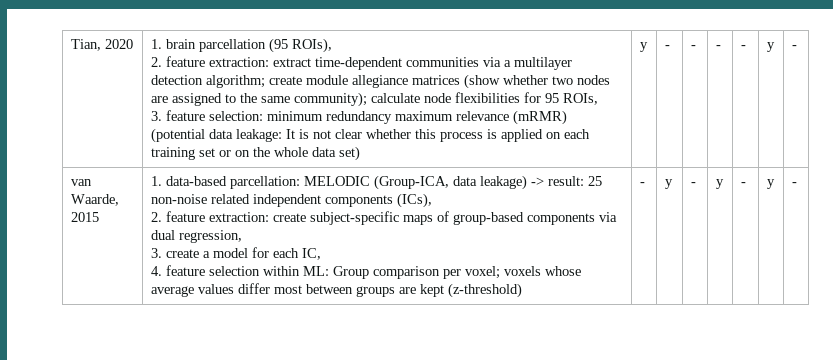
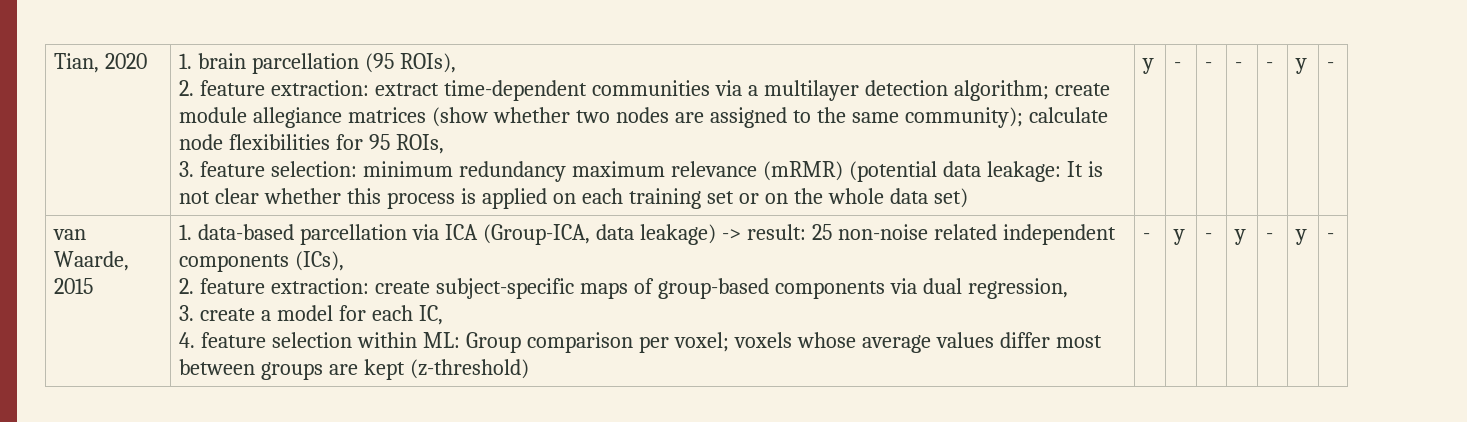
[229,176,370,189] parcellation: MELODIC -> [300,224,479,245] parcellation via ICA

